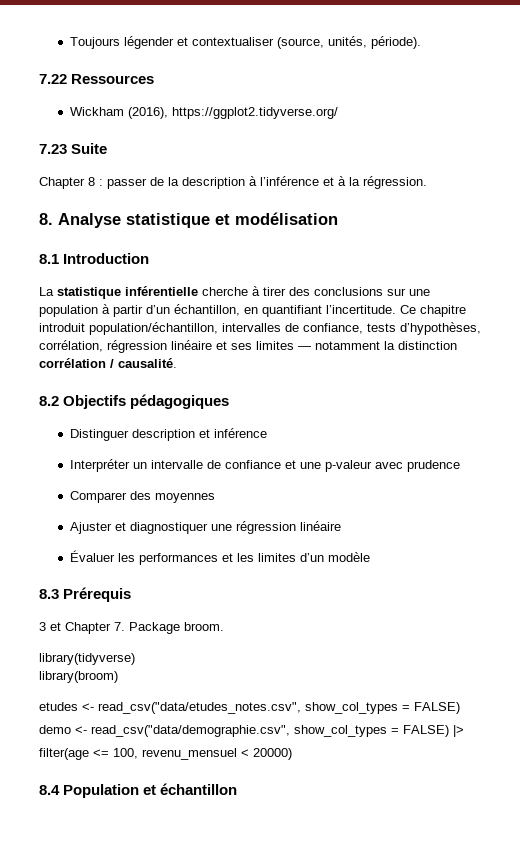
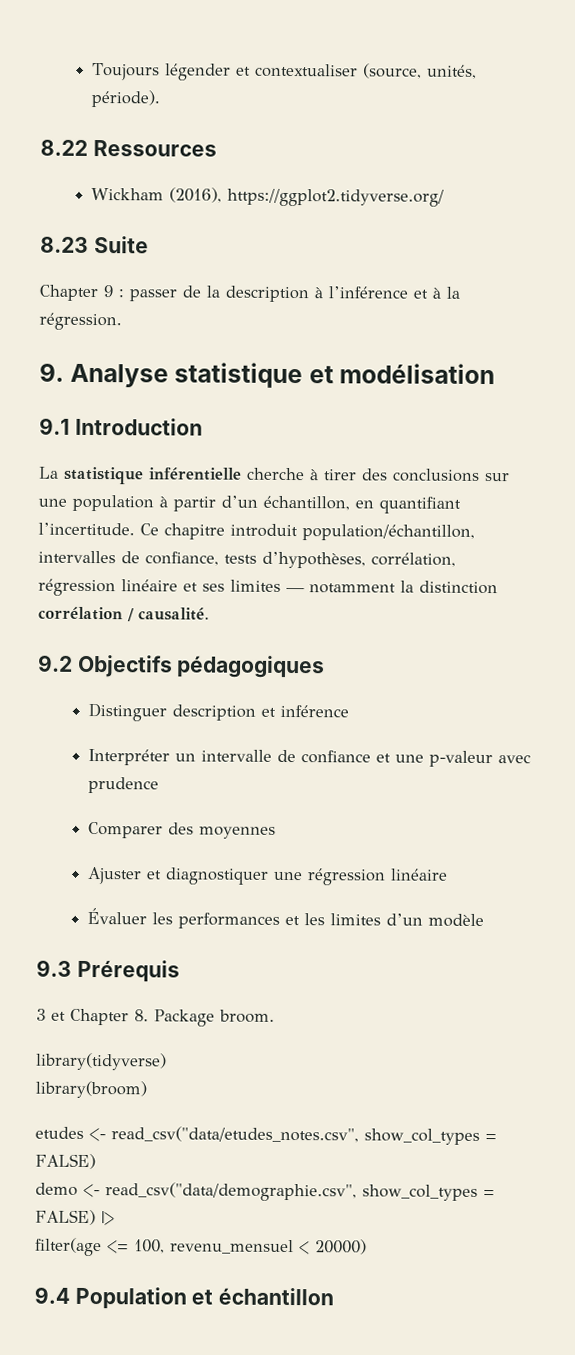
[39,74,67,84] 7.22 -> [40,139,88,156] 8.22
[39,144,67,154] 7.23 -> [40,236,89,253] 8.23
[88,177,95,186] 8 -> [103,285,113,298] 9
[39,213,53,225] 8. -> [39,362,64,382] 9.
[39,254,59,264] 8.1 -> [39,417,70,435] 9.1
[39,396,59,406] 8.2 -> [38,654,73,672] 9.2
[39,589,59,599] 8.3 -> [36,959,72,977] 9.3
[114,622,125,631] 7. -> [134,1009,149,1022] 8.
[39,785,60,795] 8.4 -> [34,1286,70,1304] 9.4

